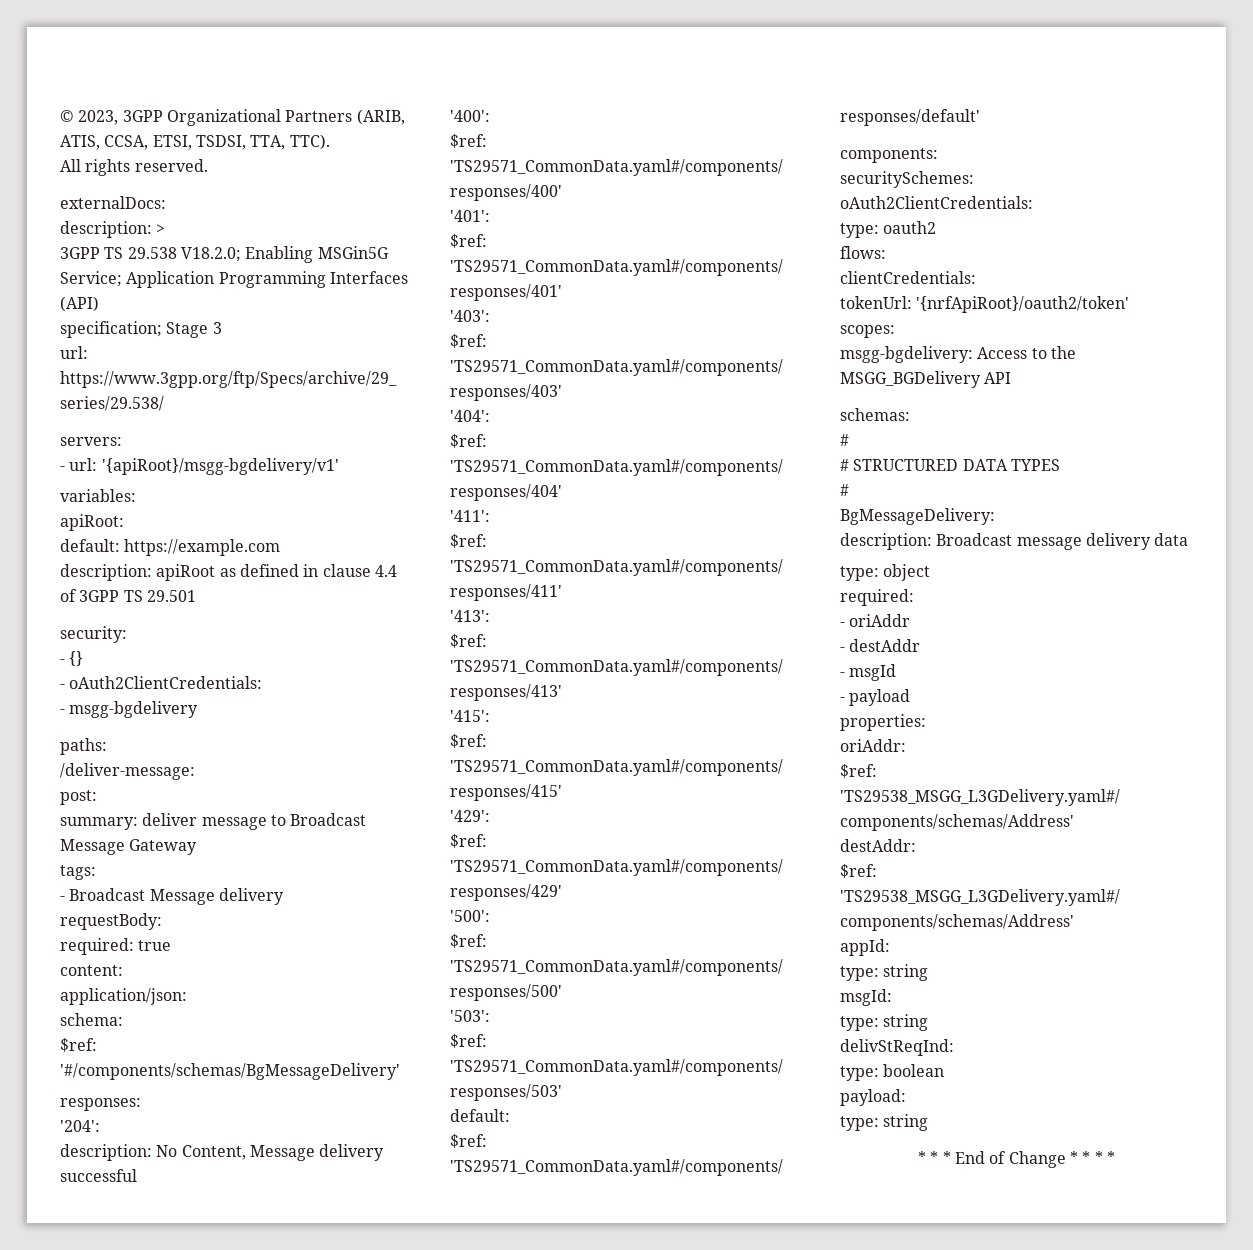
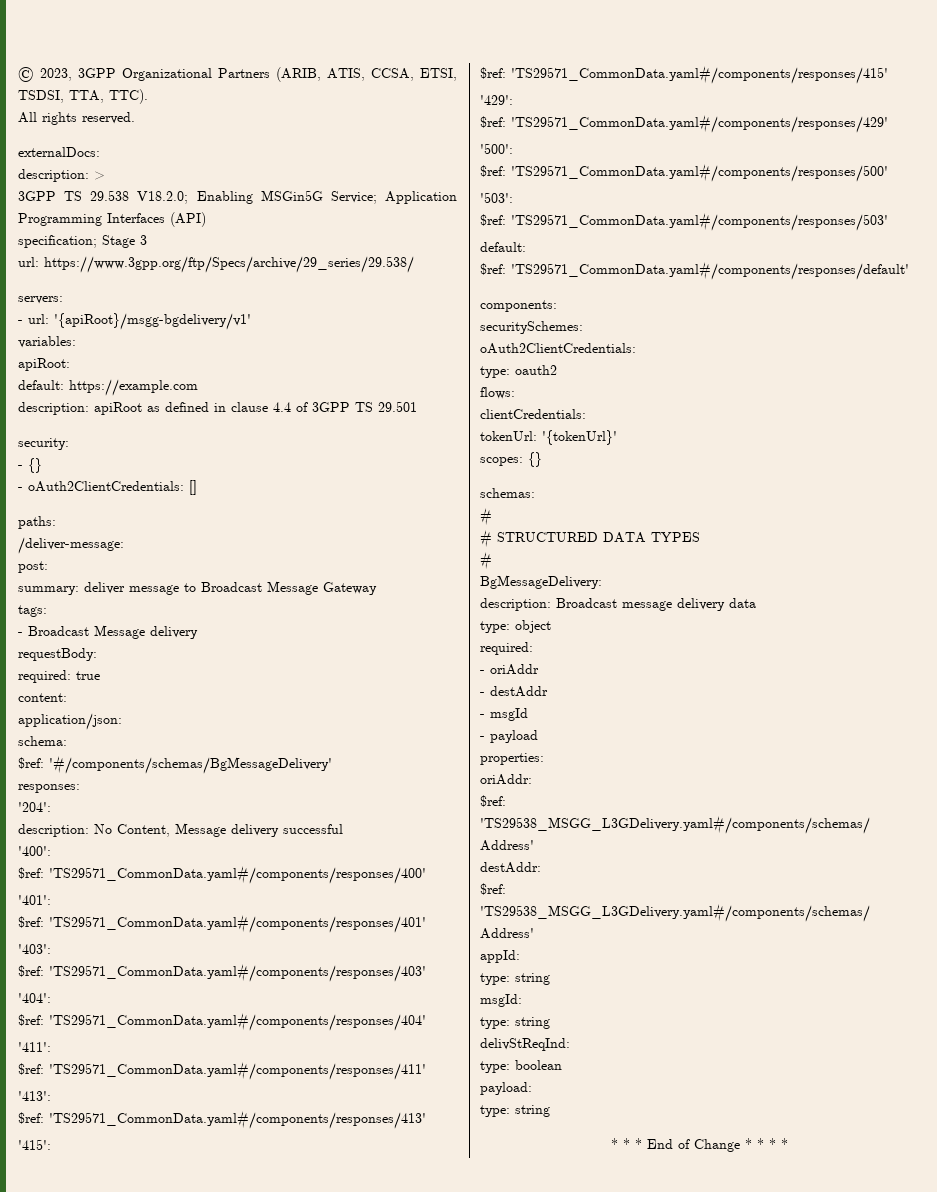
[60,701,199,718] // - msgg-bgdelivery -> [189,480,197,495] []
[916,296,1130,313] '{nrfApiRoot}/oauth2/token' -> [542,430,617,445] '{tokenUrl}'
[840,346,1076,363] [840,371,1012,388] // msgg-bgdelivery: Access to the MSGG_BGDelivery API -> [528,452,542,467] {}

